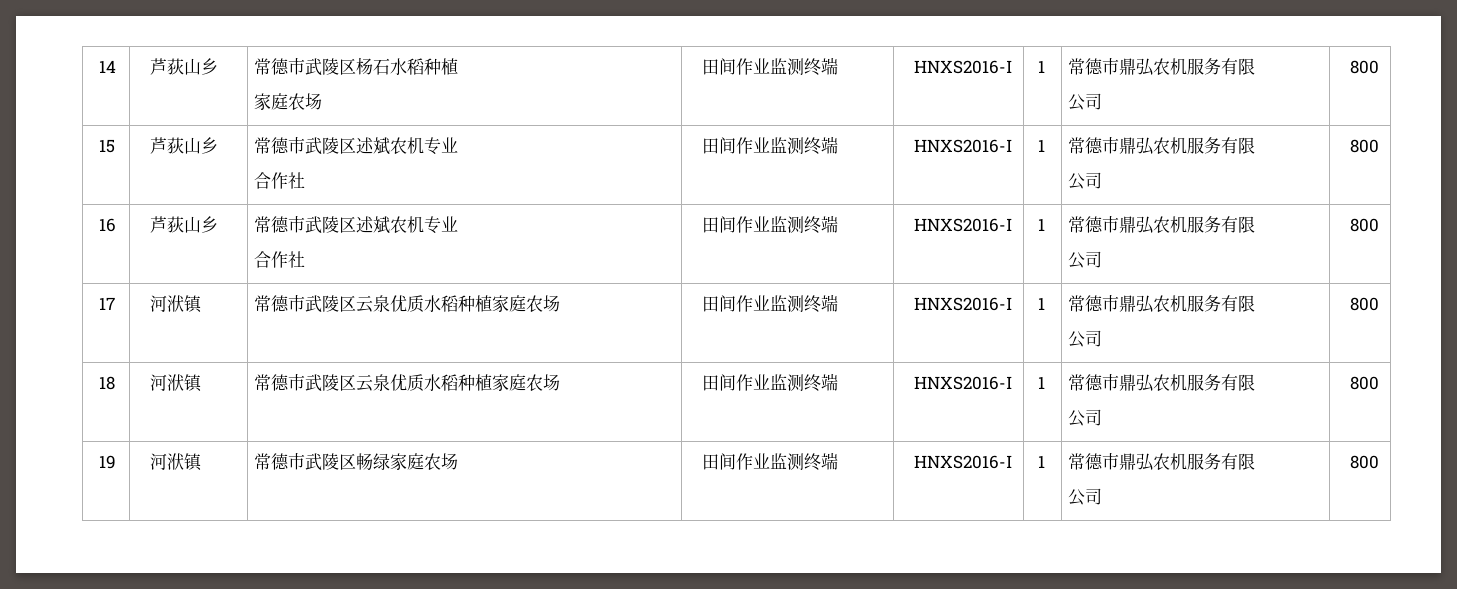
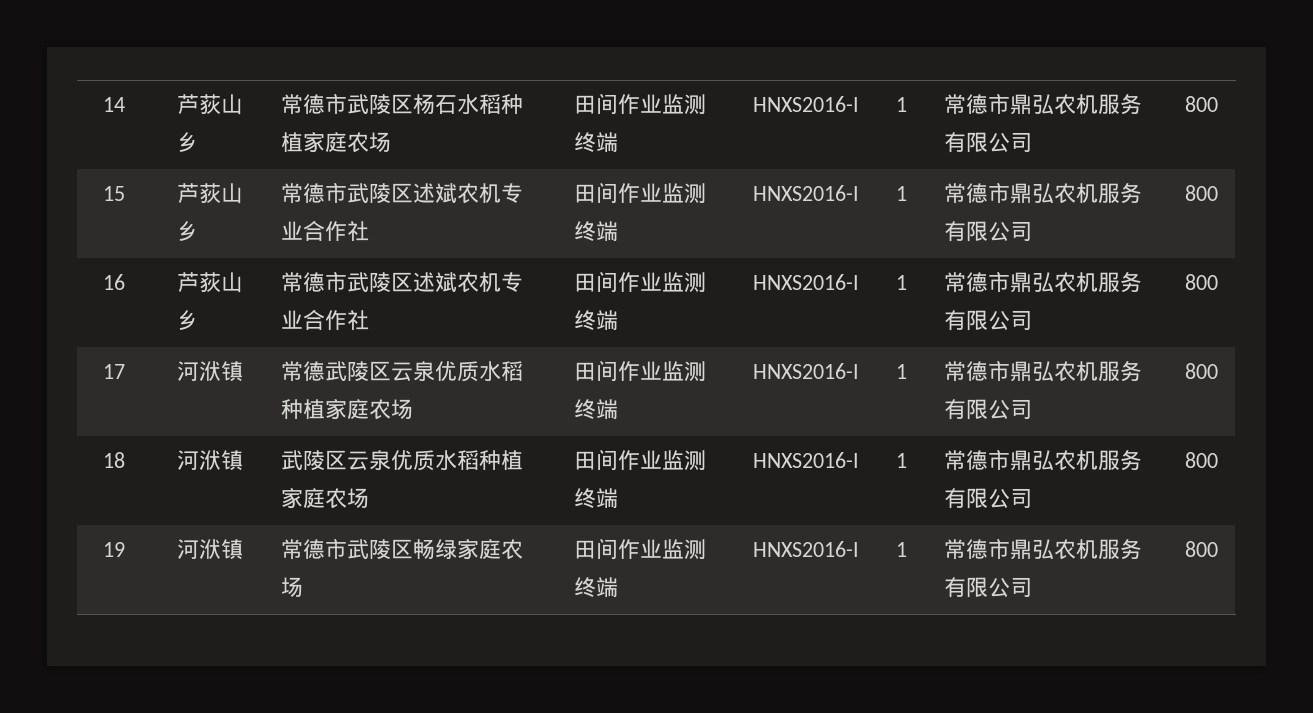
(459, 66) // -> (304, 142) none
(1256, 66) // -> (989, 142) none
(459, 145) // -> (304, 230) none
(1256, 145) // -> (989, 231) none
(459, 224) // -> (304, 319) none
(1256, 224) // -> (989, 320) none
[288,295,306,312] 市 -> (326, 371) none
(1256, 303) // -> (989, 409) none
[254,374,306,391] 常德市 -> (244, 460) none
(1256, 382) // -> (989, 498) none
(1256, 461) // -> (989, 587) none

